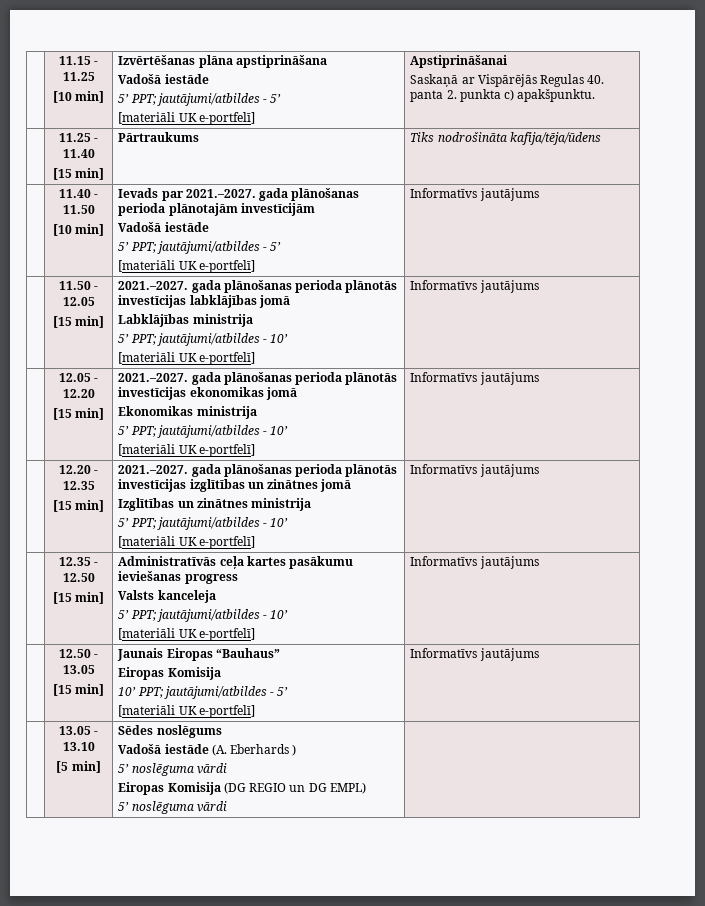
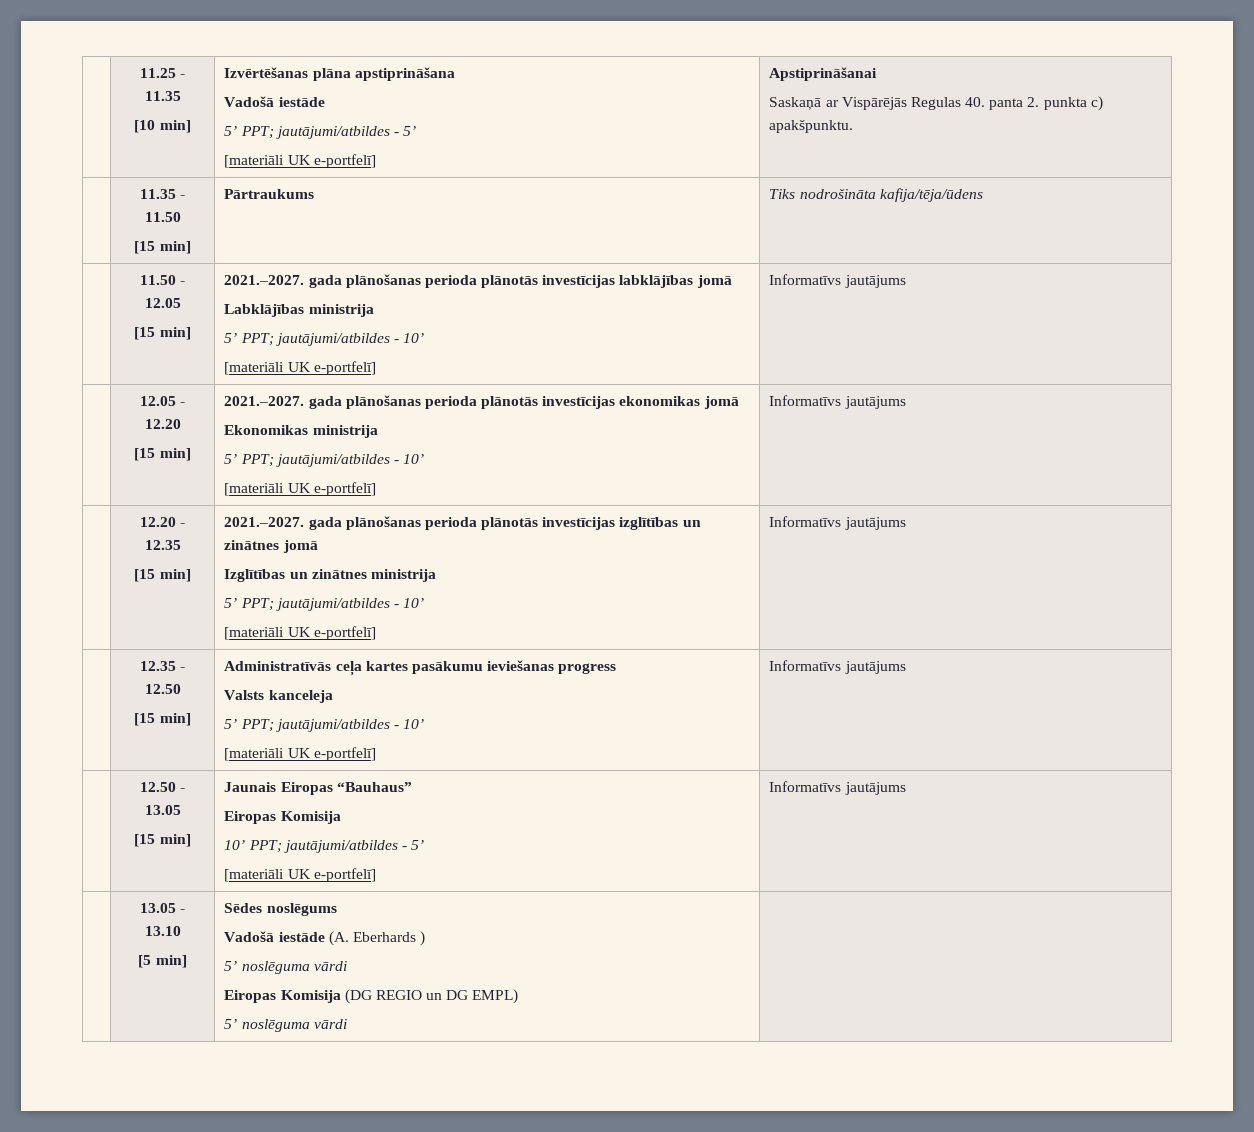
[58,56,99,65] [62,72,95,81] | 11.15 - 11.25 -> [139,68,186,78] [144,91,181,101] | 11.25 - 11.35
[58,133,99,142] [62,149,95,158] 11.25 - 11.40 -> [139,189,186,199] [144,212,181,222] 11.35 - 11.50
[58,189,99,198] [62,205,95,214] [52,224,105,236] [118,188,360,201] [118,203,315,216] [118,222,209,232] [118,241,282,254] [118,260,255,273] [410,188,539,201] // | 11.40 - 11.50 // [10 min] | Ievads par 2021.–2027. gada plānošanas perioda plānotajām investīcijām // Vadošā iestāde // 5’ PPT; jautājumi/atbildes - 5’ // [materiāli UK e-portfelī] | Informatīvs jautājums -> (983, 195) none

